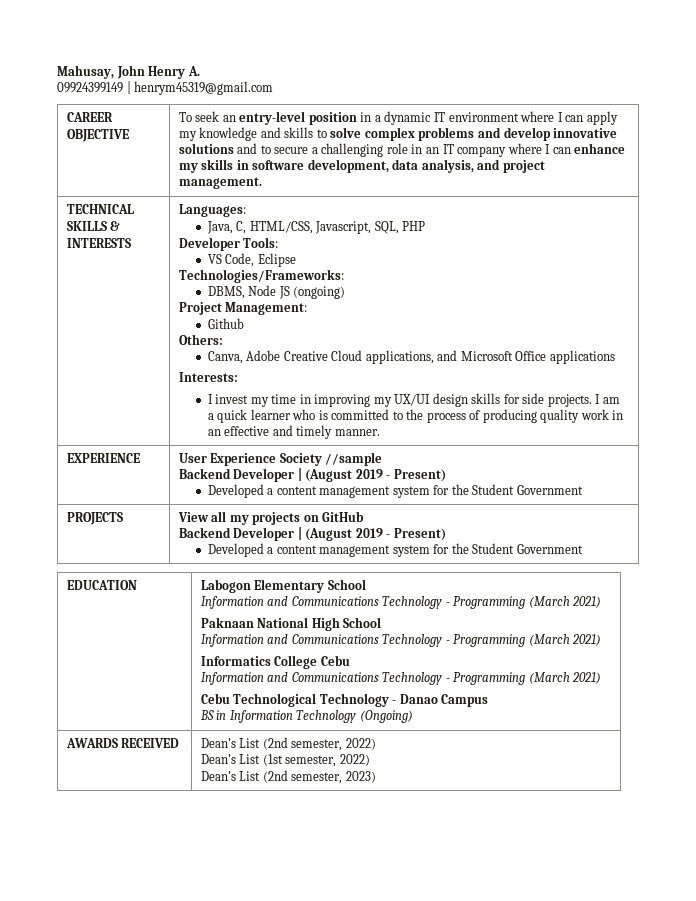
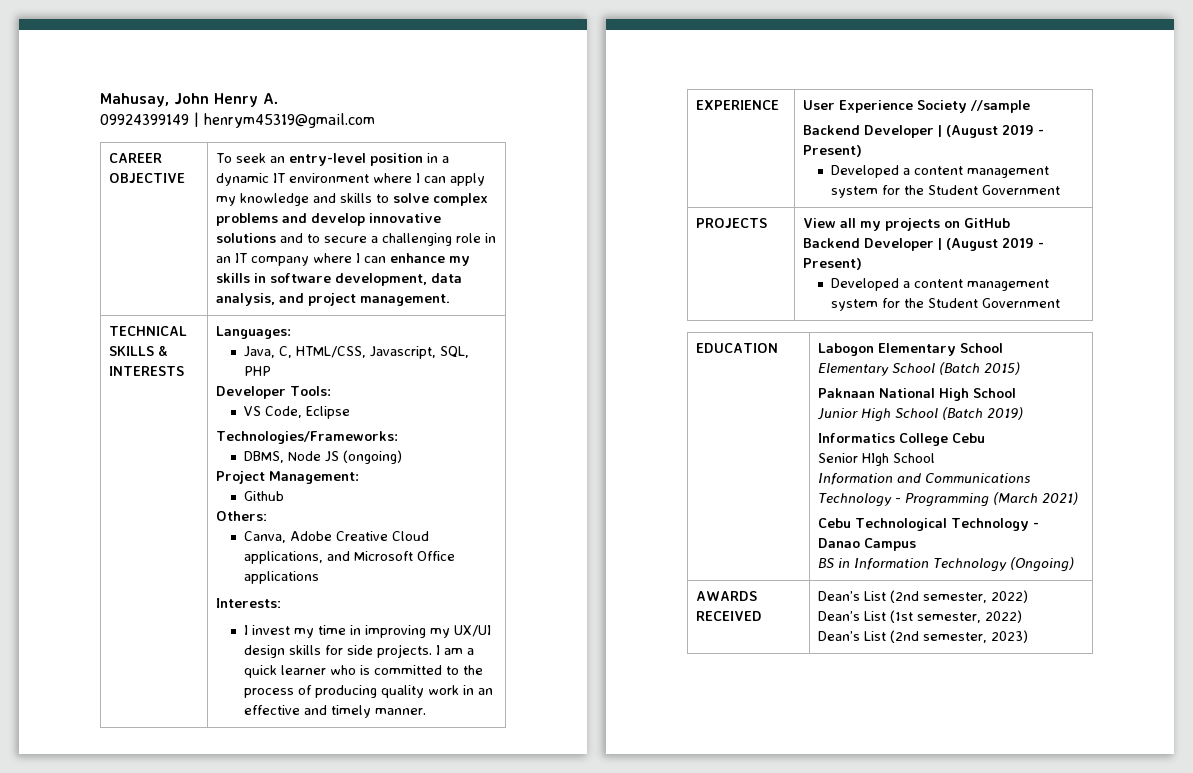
[200,596,602,609] [200,617,382,631] [200,634,602,647] Information and Communications Technology - Programming (March 2021) // Paknaan National High School // Information and Communications Technology - Programming (March 2021) -> [818,362,1021,376] [818,388,1017,401] [817,407,1024,422] Elementary School (Batch 2015) // Paknaan National High School // Junior High School (Batch 2019)
(350, 660) none -> [818,453,936,466] // Senior HIgh School

